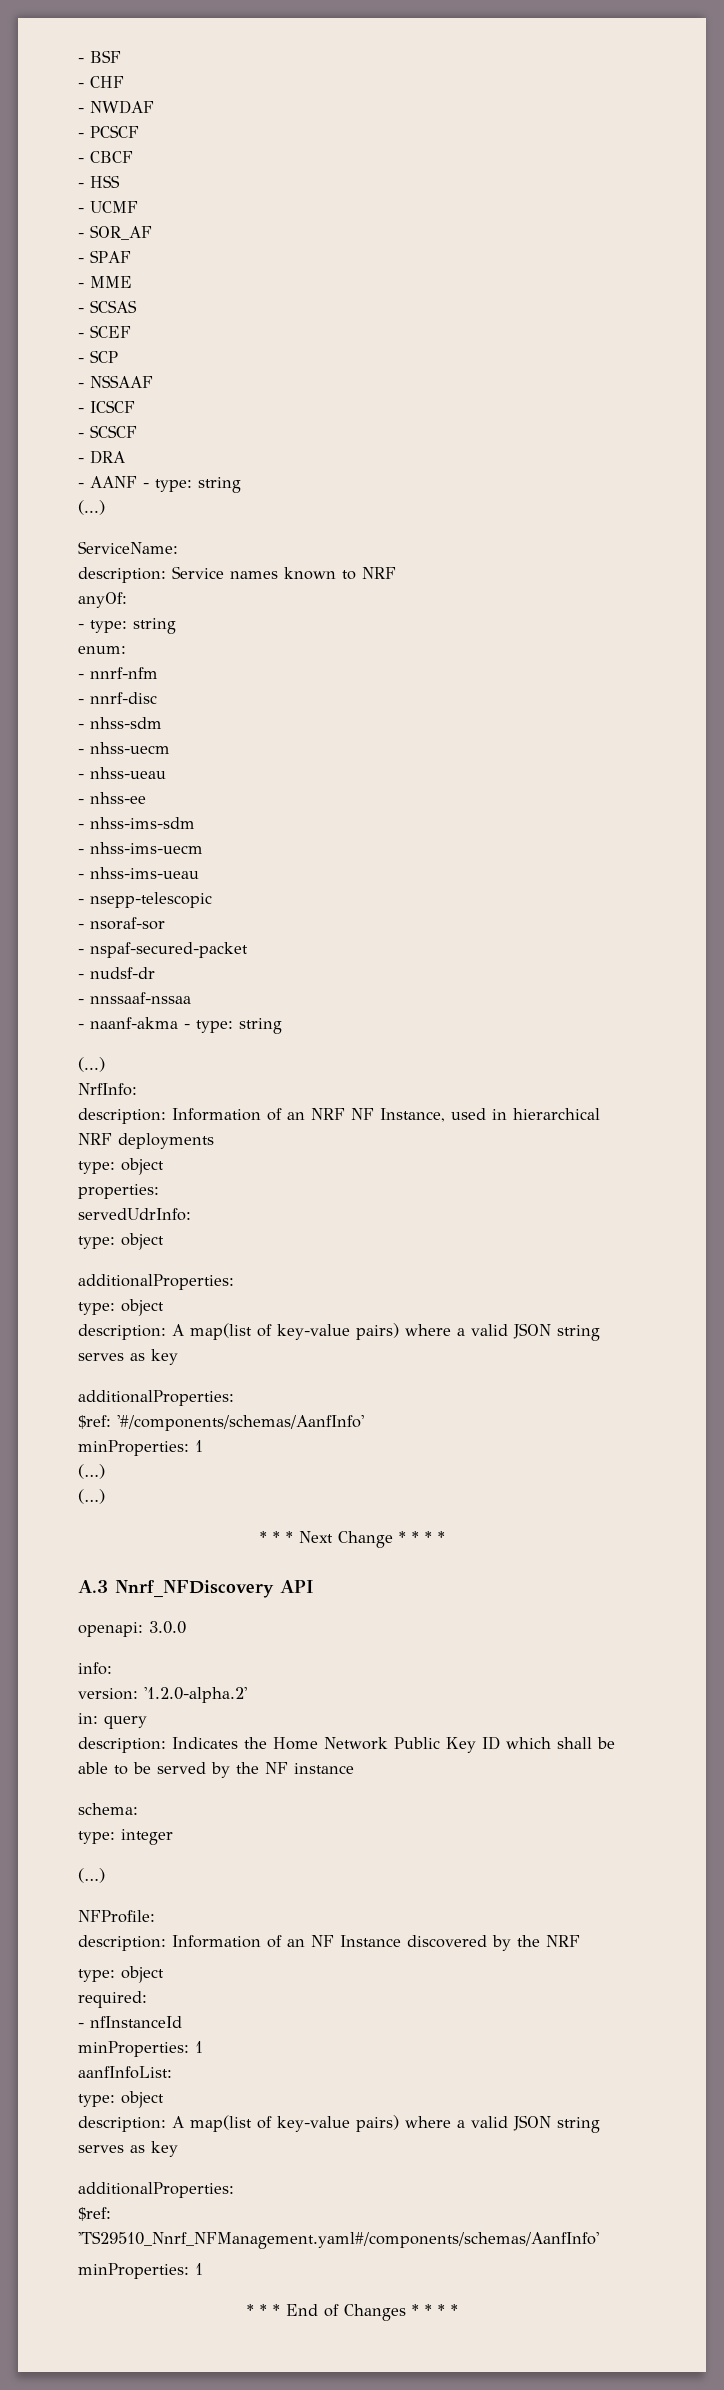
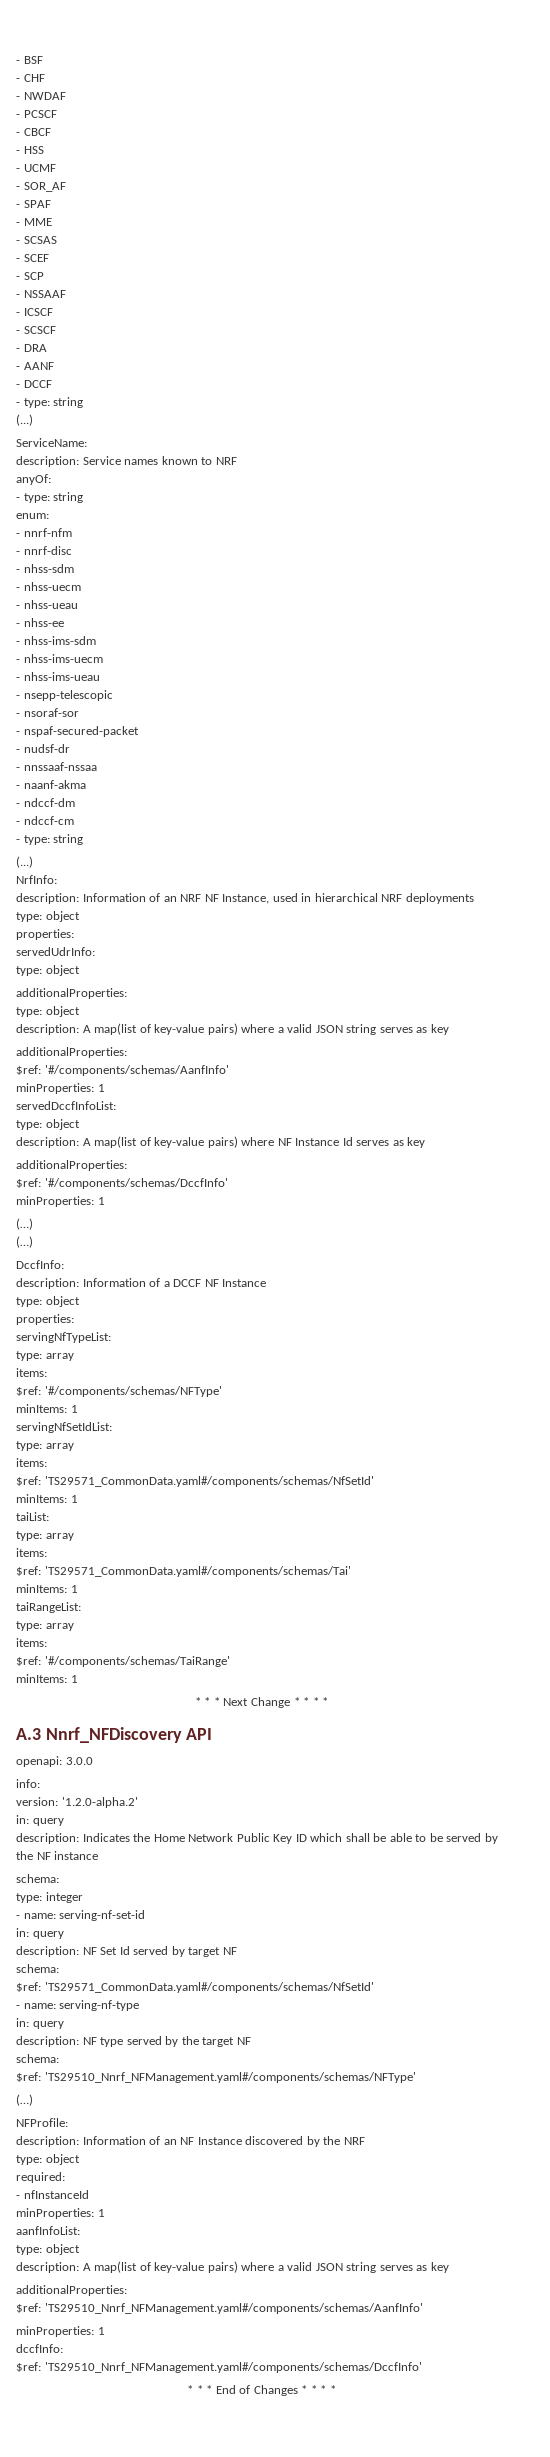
(137, 482) none -> [16,380,52,388] // - DCCF //
(178, 1023) none -> [16,798,75,807] [16,816,74,825] // - ndccf-dm // - ndccf-cm //
[78,1464,105,1479] [78,1489,105,1504] (…) // (…) -> [16,1101,116,1110] [16,1119,80,1130] [16,1136,426,1148] [16,1160,127,1171] [16,1178,228,1189] [16,1196,105,1207] [16,1218,33,1230] [16,1236,33,1248] [16,1260,64,1269] [16,1278,267,1289] [16,1296,80,1307] [16,1314,74,1325] [16,1332,111,1343] [16,1351,74,1361] [16,1368,47,1377] [16,1386,222,1397] [16,1404,78,1413] [16,1422,112,1433] [16,1441,74,1451] [16,1458,47,1467] [16,1476,374,1487] [16,1494,78,1503] [16,1512,49,1521] [16,1531,74,1541] [16,1548,47,1557] [16,1566,351,1577] [16,1584,78,1593] [16,1602,81,1613] [16,1621,74,1631] [16,1638,47,1647] [16,1656,230,1667] [16,1674,78,1683] servedDccfInfoList: // type: object // description: A map(list of key-value pairs) where NF Instance Id serves as key // additionalProperties: // $ref: '#/components/schemas/DccfInfo' // minProperties: 1 // (…) // (…) // DccfInfo: // description: Information of a DCCF NF Instance // type: object // properties: // servingNfTypeList: // type: array // items: // $ref: '#/components/schemas/NFType' // minItems: 1 // servingNfSetIdList: // type: array // items: // $ref: 'TS29571_CommonData.yaml#/components/schemas/NfSetId' // minItems: 1 // taiList: // type: array // items: // $ref: 'TS29571_CommonData.yaml#/components/schemas/Tai' // minItems: 1 // taiRangeList: // type: array // items: // $ref: '#/components/schemas/TaiRange' // minItems: 1
(173, 1837) none -> [16,1910,146,1921] [16,1928,64,1939] [16,1946,237,1957] [16,1964,59,1973] [16,1982,374,1993] [16,2000,140,2011] [16,2018,64,2029] [16,2036,251,2047] [16,2054,59,2063] [16,2072,416,2083] // - name: serving-nf-set-id // in: query // description: NF Set Id served by target NF // schema: // $ref: 'TS29571_CommonData.yaml#/components/schemas/NfSetId' // - name: serving-nf-type // in: query // description: NF type served by the target NF // schema: // $ref: 'TS29510_Nnrf_NFManagement.yaml#/components/schemas/NFType'
(203, 2269) none -> [16,2344,63,2353] [16,2362,422,2373] // dccfInfo: // $ref: 'TS29510_Nnrf_NFManagement.yaml#/components/schemas/DccfInfo'

